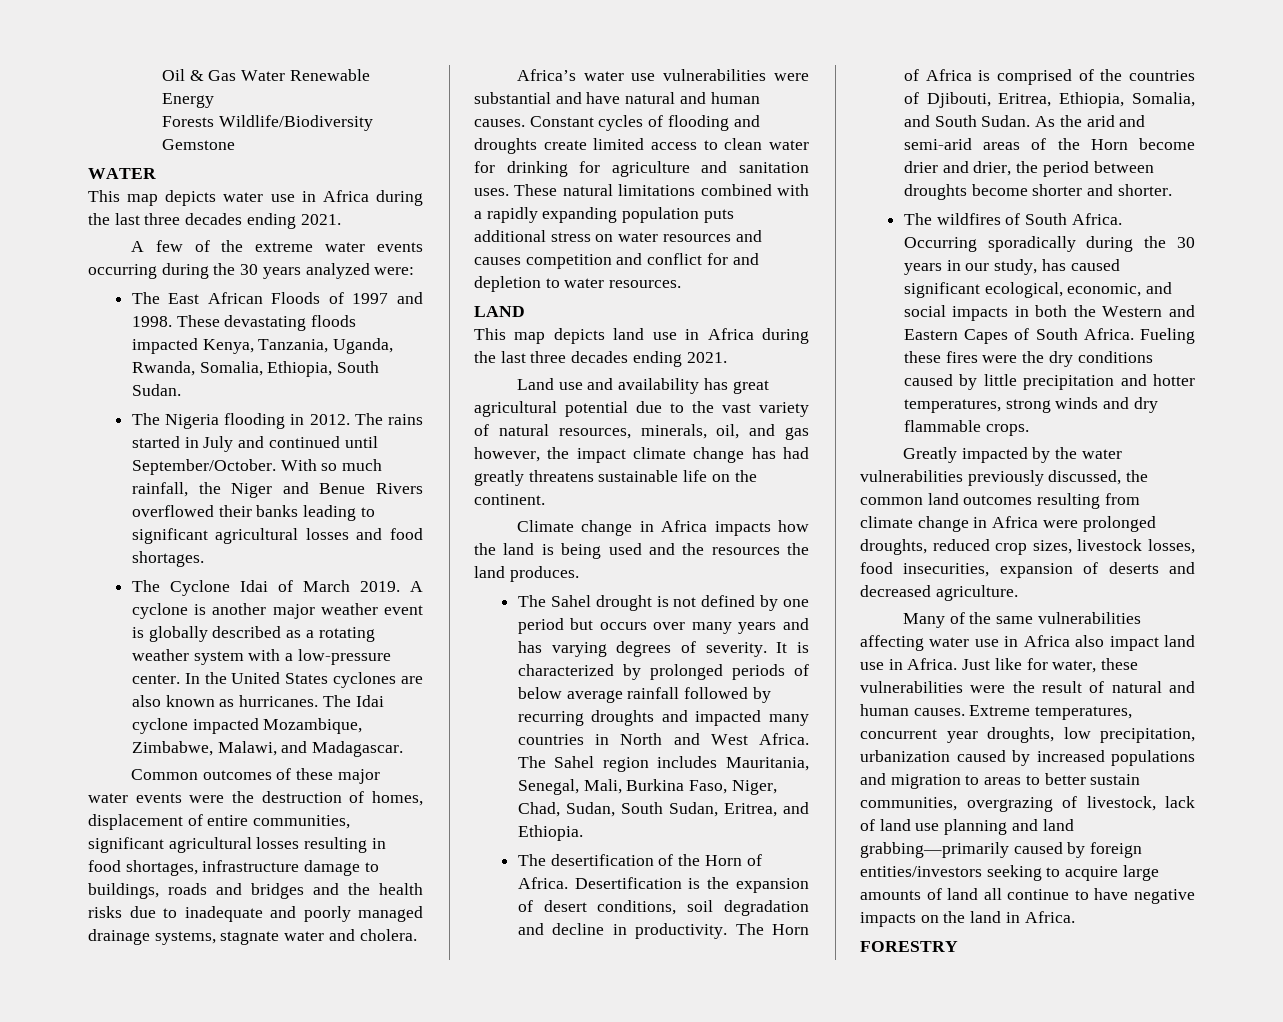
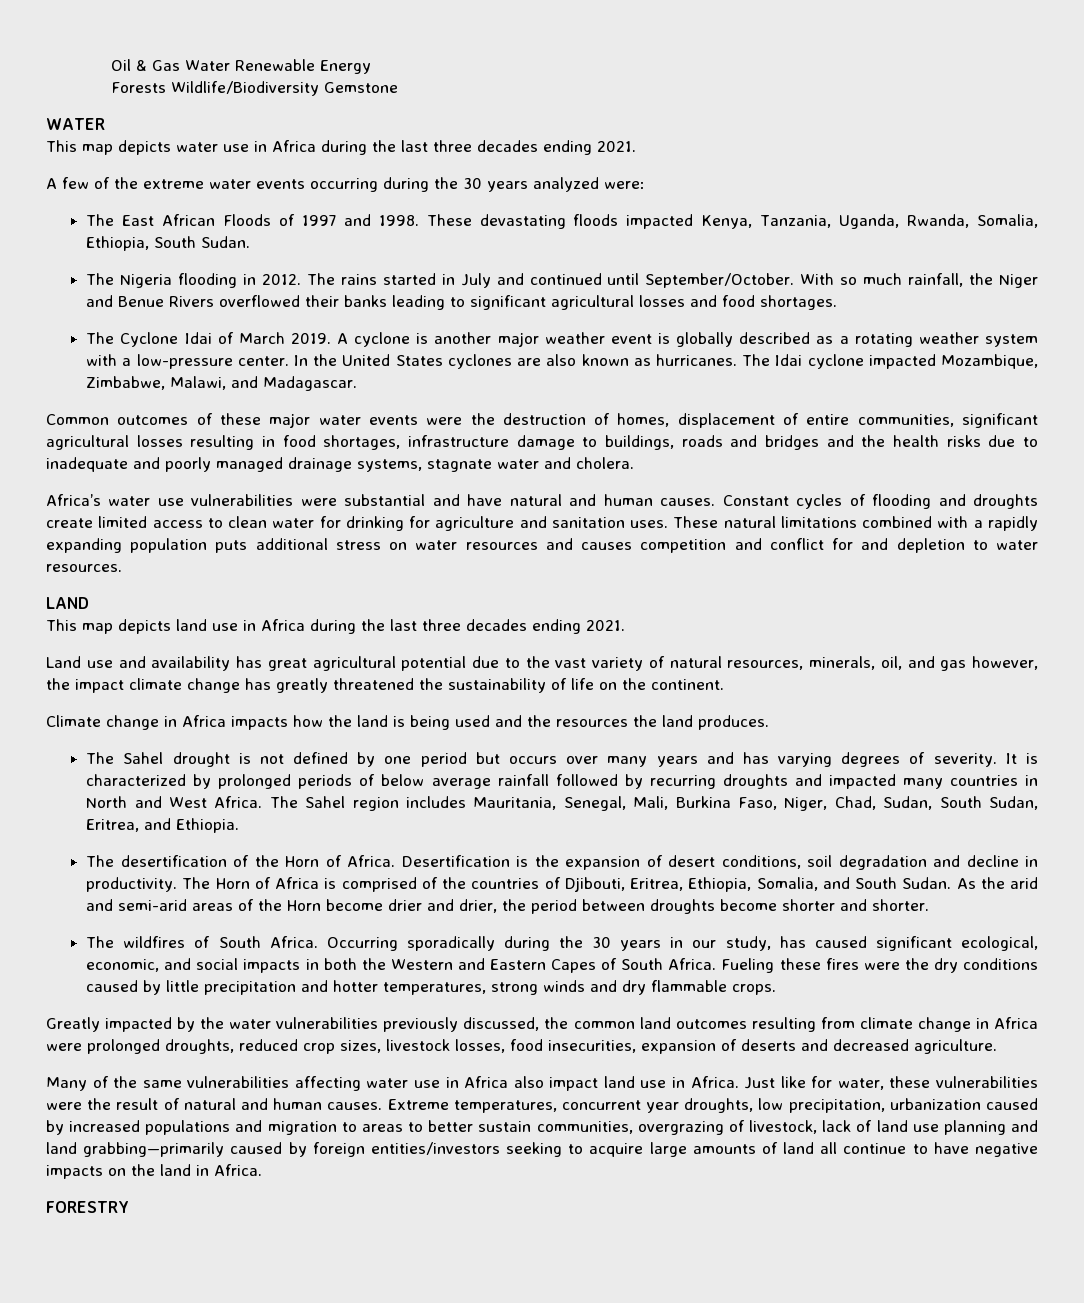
[783,447,809,459] [474,470,679,486] had greatly threatens sustainable -> [276,678,567,693] greatly threatened the sustainability of

